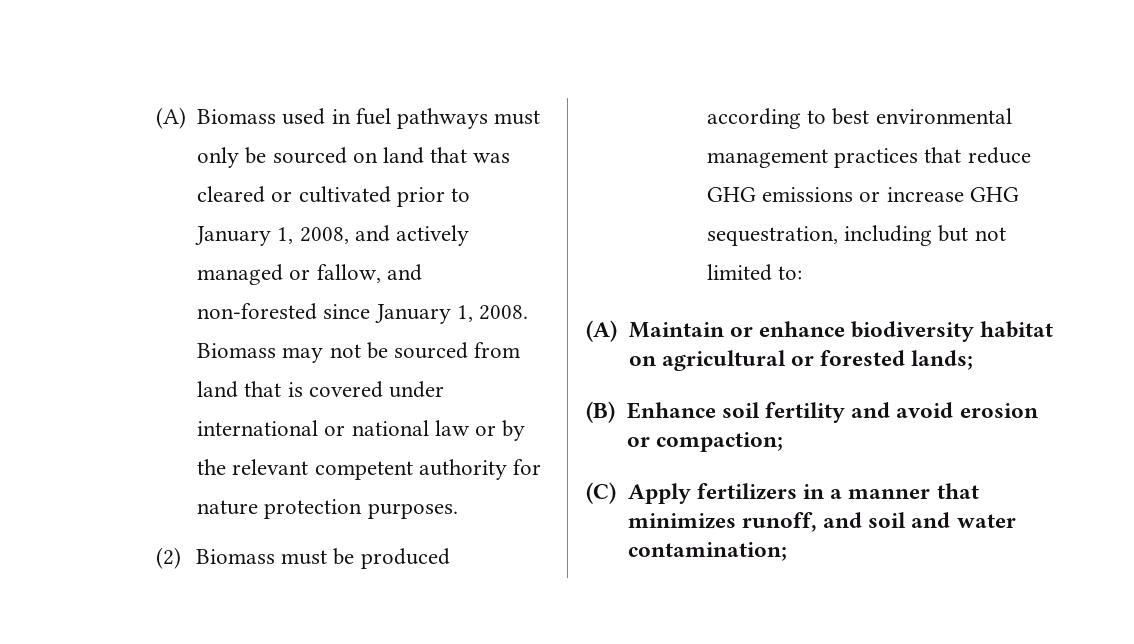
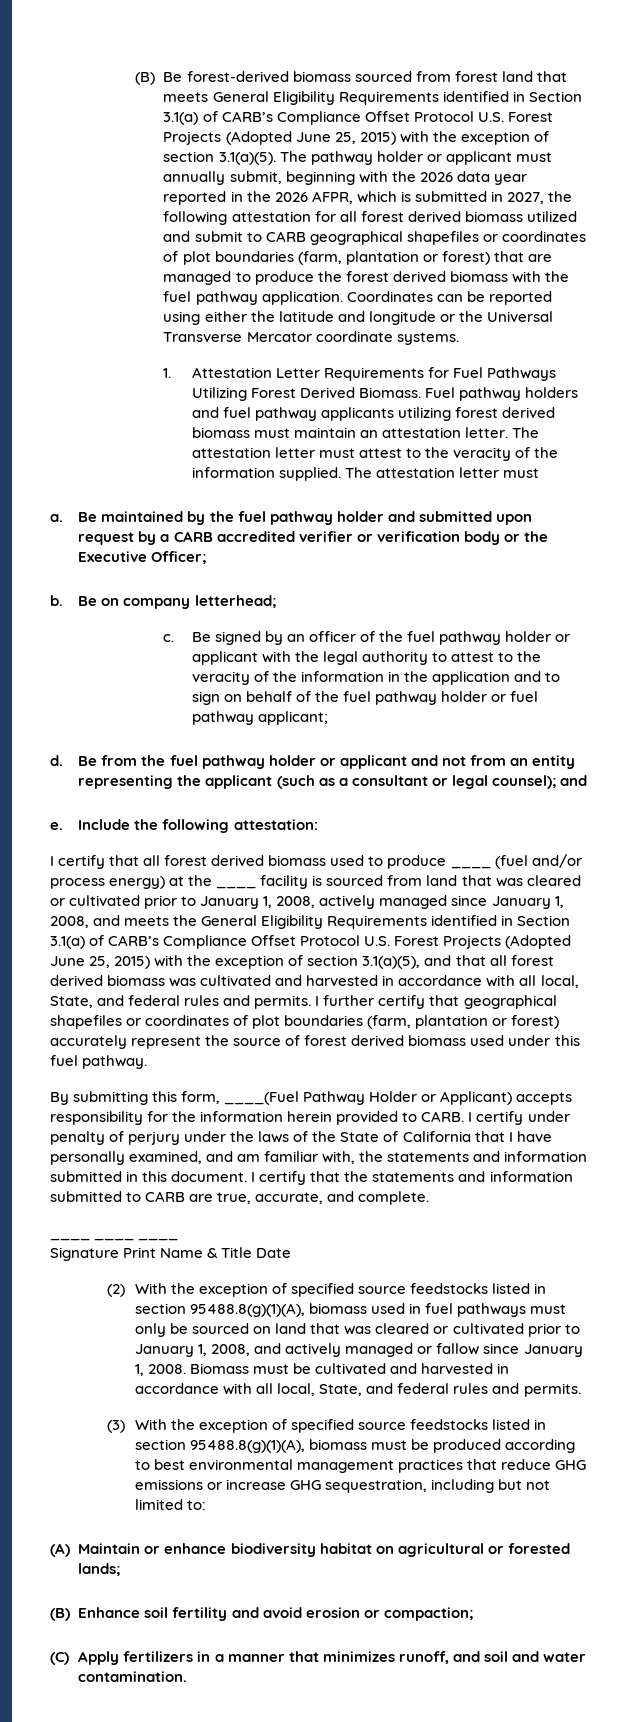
[155,107,277,129] (A) Biomass -> [135,71,567,85] [163,91,582,105] [163,111,553,125] [163,131,549,145] [163,151,552,165] [163,171,527,185] [163,191,572,205] [163,211,577,225] [163,231,586,245] [163,251,552,265] [163,271,569,285] [163,291,552,305] [163,311,553,325] [163,331,459,345] [163,367,557,381] [191,387,579,401] [191,407,556,421] [191,427,540,438] [191,447,559,461] [191,467,540,481] [50,511,532,525] [78,531,548,545] [78,551,207,564] [50,595,276,609] [163,631,571,645] [191,651,542,665] [191,671,561,685] [191,691,539,705] [191,711,328,725] [50,755,575,769] [78,775,587,789] [50,819,318,833] [50,854,582,869] [50,875,213,889] [216,875,581,889] [50,895,564,909] [50,915,571,929] [50,935,572,949] [50,955,554,969] [50,975,579,988] [50,995,557,1009] [50,1015,560,1029] [50,1035,580,1049] [50,1055,148,1069] [50,1091,573,1105] [50,1111,570,1125] [50,1131,552,1145] [50,1151,588,1165] [50,1171,573,1185] [50,1191,430,1205] [50,1238,179,1241] [50,1247,292,1261] [106,1283,547,1297] [135,1303,368,1317] (B) Be forest-derived biomass sourced from forest land that meets General Eligibility Requirements identified in Section 3.1(a) of CARB’s Compliance Offset Protocol U.S. Forest Projects (Adopted June 25, 2015) with the exception of section 3.1(a)(5). The pathway holder or applicant must annually submit, beginning with the 2026 data year reported in the 2026 AFPR, which is submitted in 2027, the following attestation for all forest derived biomass utilized and submit to CARB geographical shapefiles or coordinates of plot boundaries (farm, plantation or forest) that are managed to produce the forest derived biomass with the fuel pathway application. Coordinates can be reported using either the latitude and longitude or the Universal Transverse Mercator coordinate systems. // 1. Attestation Letter Requirements for Fuel Pathways Utilizing Forest Derived Biomass. Fuel pathway holders and fuel pathway applicants utilizing forest derived biomass must maintain an attestation letter. The attestation letter must attest to the veracity of the information supplied. The attestation letter must // a. Be maintained by the fuel pathway holder and submitted upon request by a CARB accredited verifier or verification body or the Executive Officer; // b. Be on company letterhead; // c. Be signed by an officer of the fuel pathway holder or applicant with the legal authority to attest to the veracity of the information in the application and to sign on behalf of the fuel pathway holder or fuel pathway applicant; // d. Be from the fuel pathway holder or applicant and not from an entity representing the applicant (such as a consultant or legal counsel); and // e. Include the following attestation: // I certify that all forest derived biomass used to produce ____ (fuel and/or process energy) at the ____ facility is sourced from land that was cleared or cultivated prior to January 1, 2008, actively managed since January 1, 2008, and meets the General Eligibility Requirements identified in Section 3.1(a) of CARB’s Compliance Offset Protocol U.S. Forest Projects (Adopted June 25, 2015) with the exception of section 3.1(a)(5), and that all forest derived biomass was cultivated and harvested in accordance with all local, State, and federal rules and permits. I further certify that geographical shapefiles or coordinates of plot boundaries (farm, plantation or forest) accurately represent the source of forest derived biomass used under this fuel pathway. // By submitting this form, ____(Fuel Pathway Holder or Applicant) accepts responsibility for the information herein provided to CARB. I certify under penalty of perjury under the laws of the State of California that I have personally examined, and am familiar with, the statements and information submitted in this document. I certify that the statements and information submitted to CARB are true, accurate, and complete. // ____ ____ ____ // Signature Print Name & Title Date // (2) With the exception of specified source feedstocks listed in section 95488.8(g)(1)(A), biomass
[316,264,422,283] [197,303,318,320] fallow, and non-forested -> [436,1343,480,1355] fallow
[282,342,521,363] [197,381,445,398] [197,420,526,441] [197,459,542,480] [197,499,458,519] [155,547,275,569] may not be sourced from land that is covered under international or national law or by the relevant competent authority for nature protection purposes. // (2) Biomass -> [253,1363,510,1374] [135,1383,581,1397] [106,1419,547,1433] [135,1439,368,1453] must be cultivated and harvested in accordance with all local, State, and federal rules and permits. // (3) With the exception of specified source feedstocks listed in section 95488.8(g)(1)(A), biomass
[627,542,787,561] contamination; -> [78,1671,188,1682] contamination.

